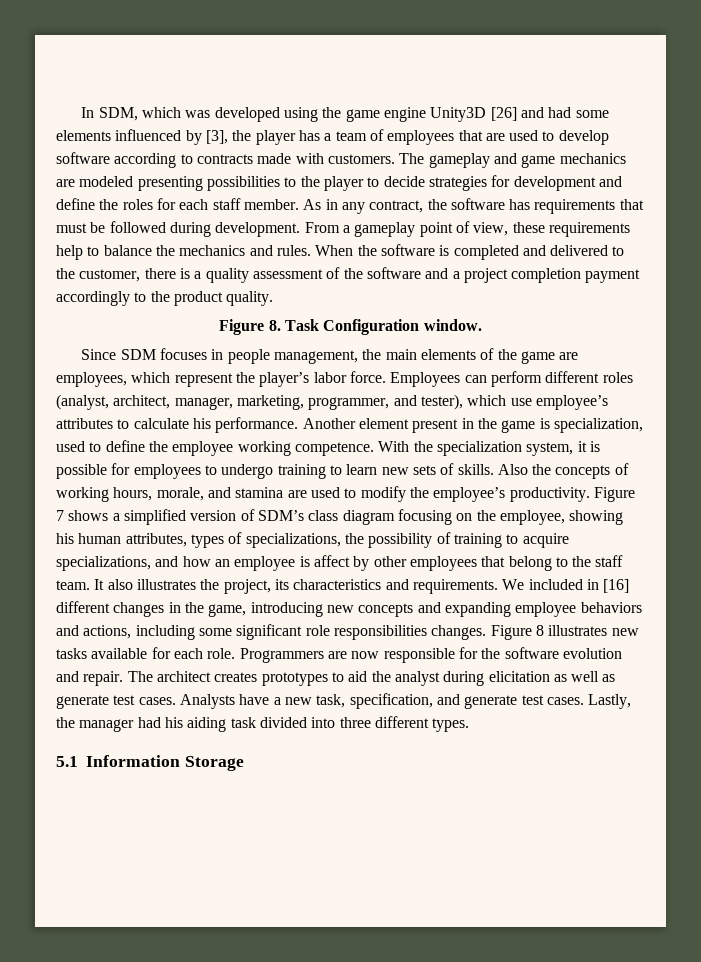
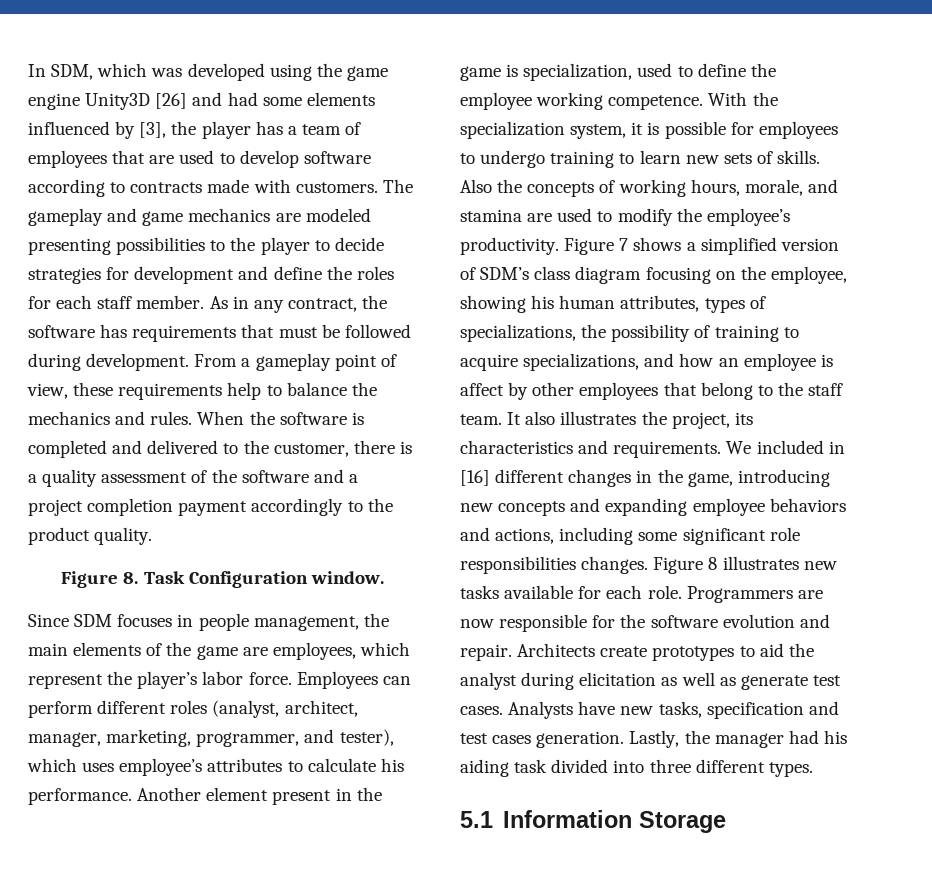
[510,398,532,406] use -> [82,762,115,772] uses
[127,671,258,682] The architect creates -> [517,643,648,657] Architects create
[273,693,584,709] a new task, specification, and generate test cases. -> [620,701,839,719] [460,731,625,748] new tasks, specification and test cases generation.

